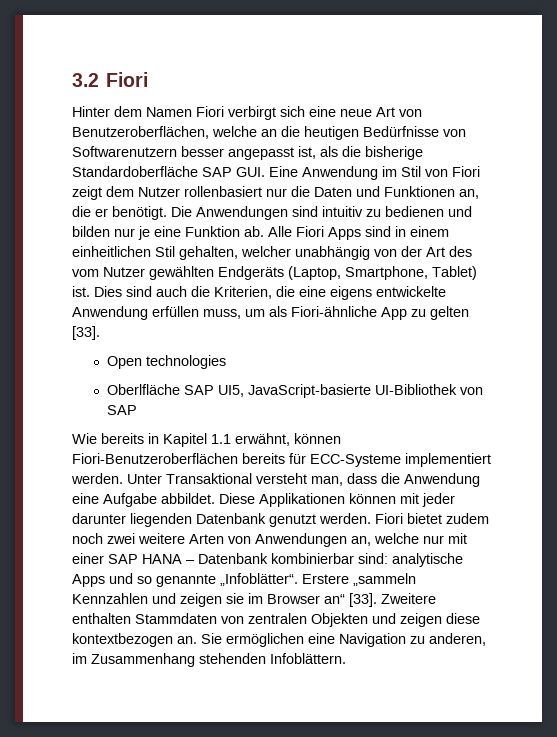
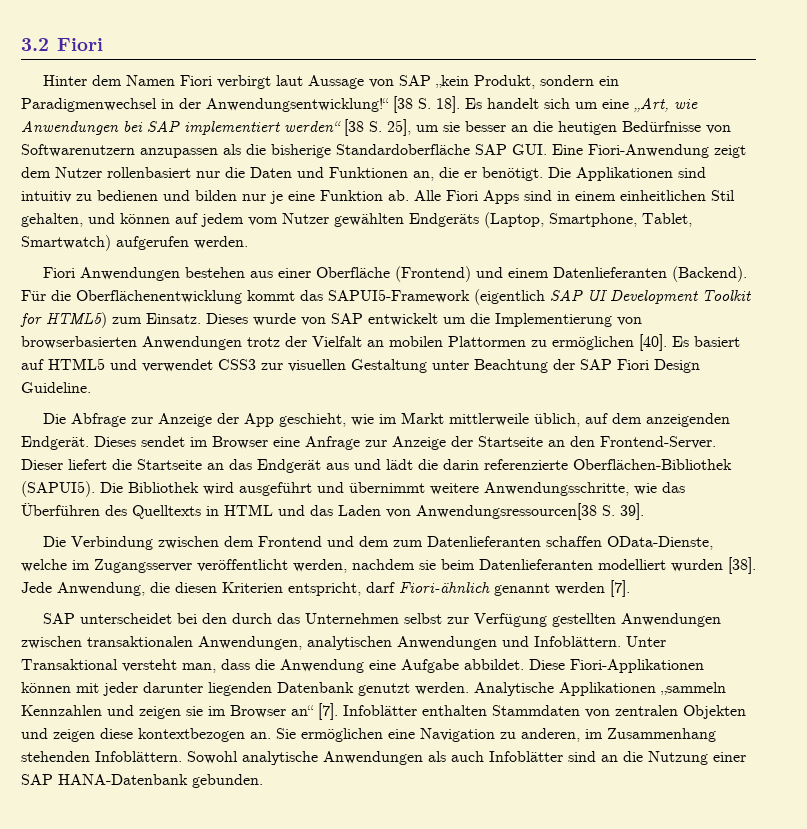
[280,106,422,117] [72,126,257,139] sich eine neue Art von Benutzeroberflächen, welche -> [276,75,620,89] [21,96,698,113] [21,119,506,136] laut Aussage von SAP „kein Produkt, sondern ein Paradigmenwechsel in der Anwendungsentwicklung!“ [38 S. 18]. Es handelt sich um eine „Art, wie Anwendungen bei SAP implementiert werden“ [38 S. 25], um sie besser
[181,146,316,160] besser angepasst ist, -> [140,148,218,158] anzupassen
[302,166,480,180] Anwendung im Stil von Fiori -> [588,144,709,158] Fiori-Anwendung
[196,206,288,220] Anwendungen -> [576,167,673,181] Applikationen
[241,246,472,260] welcher unabhängig von der Art des -> [88,213,244,227] und können auf jedem
[432,266,477,280] [72,286,446,300] [72,306,469,320] [72,326,100,340] [106,355,226,369] [106,384,483,398] [106,405,137,415] [72,433,341,447] [72,453,491,467] [71,473,123,484] Tablet) ist. Dies sind auch die Kriterien, die eine eigens entwickelte Anwendung erfüllen muss, um als Fiori-ähnliche App zu gelten [33]. // Open technologies // Oberlfläche SAP UI5, JavaScript-basierte UI-Bibliothek von SAP // Wie bereits in Kapitel 1.1 erwähnt, können Fiori-Benutzeroberflächen bereits für ECC-Systeme implementiert werden. -> [642,213,692,227] [21,235,248,251] [43,266,748,282] [21,289,751,305] [20,312,642,328] [21,334,740,351] [21,358,700,373] [21,382,91,393] [43,412,731,427] [21,436,716,450] [21,459,732,473] [21,481,685,497] [21,503,644,520] [43,536,714,550] [21,557,756,574] [21,580,630,597] [43,613,722,627] [21,636,621,650] Tablet, Smartwatch) aufgerufen werden. // Fiori Anwendungen bestehen aus einer Oberfläche (Frontend) und einem Datenlieferanten (Backend). Für die Oberflächenentwicklung kommt das SAPUI5-Framework (eigentlich SAP UI Development Toolkit for HTML5) zum Einsatz. Dieses wurde von SAP entwickelt um die Implementierung von browserbasierten Anwendungen trotz der Vielfalt an mobilen Plattormen zu ermöglichen [40]. Es basiert auf HTML5 und verwendet CSS3 zur visuellen Gestaltung unter Beachtung der SAP Fiori Design Guideline. // Die Abfrage zur Anzeige der App geschieht, wie im Markt mittlerweile üblich, auf dem anzeigenden Endgerät. Dieses sendet im Browser eine Anfrage zur Anzeige der Startseite an den Frontend-Server. Dieser liefert die Startseite an das Endgerät aus und lädt die darin referenzierte Oberflächen-Bibliothek (SAPUI5). Die Bibliothek wird ausgeführt und übernimmt weitere Anwendungsschritte, wie das Überführen des Quelltexts in HTML und das Laden von Anwendungsressourcen[38 S. 39]. // Die Verbindung zwischen dem Frontend und dem zum Datenlieferanten schaffen OData-Dienste, welche im Zugangsserver veröffentlicht werden, nachdem sie beim Datenlieferanten modelliert wurden [38]. Jede Anwendung, die diesen Kriterien entspricht, darf Fiori-ähnlich genannt werden [7]. // SAP unterscheidet bei den durch das Unternehmen selbst zur Verfügung gestellten Anwendungen zwischen transaktionalen Anwendungen, analytischen Anwendungen und Infoblättern.
[259,493,345,507] Applikationen -> [570,659,704,673] Fiori-Applikationen
[375,513,489,524] [72,533,467,547] [72,553,463,567] [72,573,349,587] Fiori bietet zudem noch zwei weitere Arten von Anwendungen an, welche nur mit einer SAP HANA – Datenbank kombinierbar sind: analytische Apps und so genannte „Infoblätter“. Erstere -> [474,682,656,696] Analytische Applikationen
[349,593,436,607] [33]. Zweitere -> [318,703,417,720] [7]. Infoblätter
(346, 658) none -> [187,751,746,765] [21,774,263,788] Sowohl analytische Anwendungen als auch Infoblätter sind an die Nutzung einer SAP HANA-Datenbank gebunden.

